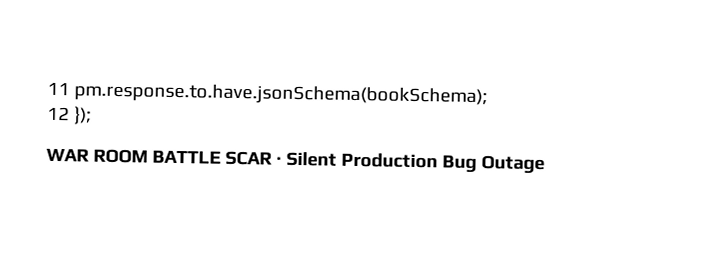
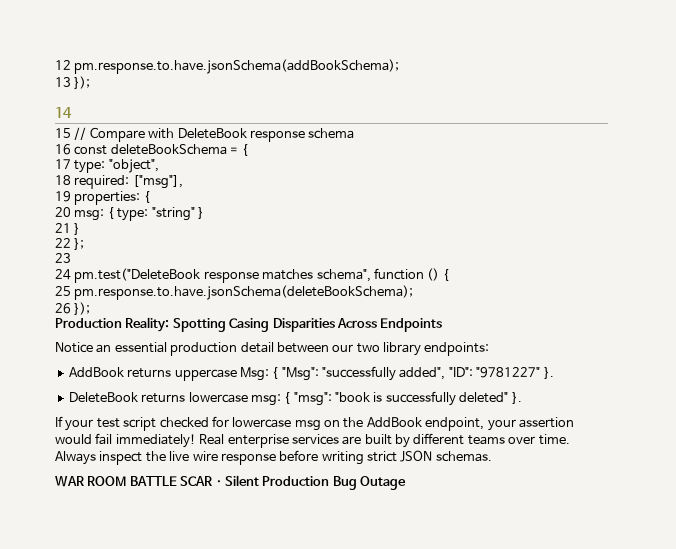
[47,82,488,108] [47,106,92,125] 11 pm.response.to.have.jsonSchema(bookSchema); // 12 }); -> [55,59,400,74] [55,76,91,89] [55,107,72,118] [55,127,355,142] [55,144,248,156] [55,159,159,173] [55,175,183,189] [55,191,150,205] [55,207,204,221] [55,223,81,235] [55,238,85,250] [55,253,71,263] [55,268,449,283] [55,285,414,300] [55,302,91,315] [55,317,443,332] [55,342,490,356] [68,366,554,381] [68,391,522,406] [55,416,574,431] [55,433,570,448] [55,450,492,465] 12 pm.response.to.have.jsonSchema(addBookSchema); // 13 }); // 14 // 15 // Compare with DeleteBook response schema // 16 const deleteBookSchema = { // 17 type: "object", // 18 required: ["msg"], // 19 properties: { // 20 msg: { type: "string" } // 21 } // 22 }; // 23 // 24 pm.test("DeleteBook response matches schema", function () { // 25 pm.response.to.have.jsonSchema(deleteBookSchema); // 26 }); // Production Reality: Spotting Casing Disparities Across Endpoints // Notice an essential production detail between our two library endpoints: // AddBook returns uppercase Msg: { "Msg": "successfully added", "ID": "9781227" }. // DeleteBook returns lowercase msg: { "msg": "book is successfully deleted" }. // If your test script checked for lowercase msg on the AddBook endpoint, your assertion would fail immediately! Real enterprise services are built by different teams over time. Always inspect the live wire response before writing strict JSON schemas.

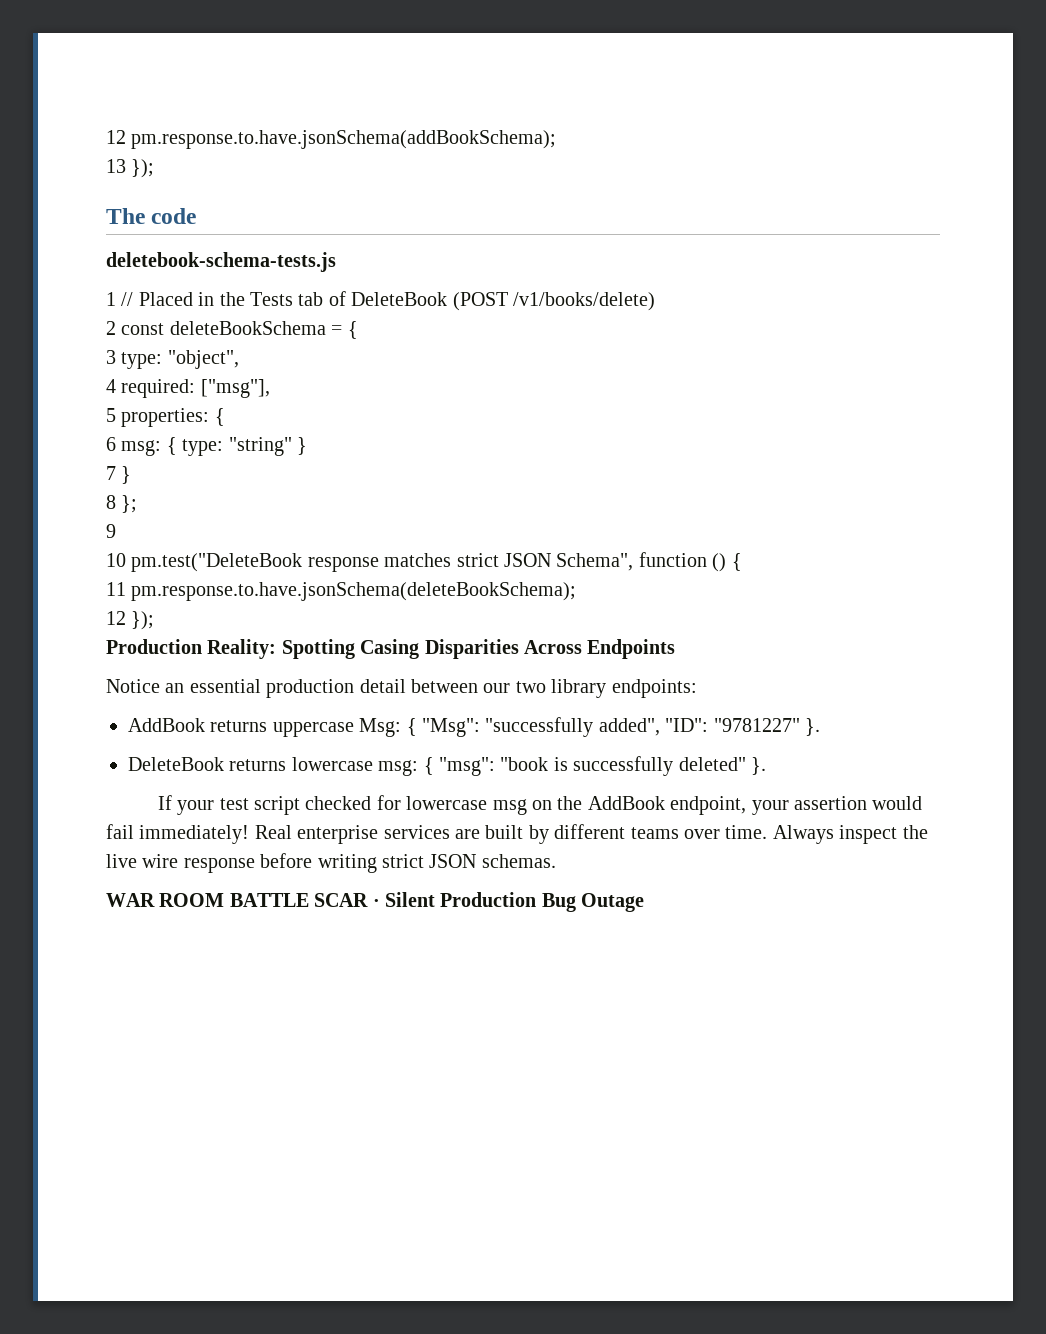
[55,107,72,118] [55,127,355,142] [55,144,71,155] 14 // 15 // Compare with DeleteBook response schema // 16 -> [106,208,197,224] [106,252,336,272] [106,291,655,311] [106,321,116,335] The code // deletebook-schema-tests.js // 1 // Placed in the Tests tab of DeleteBook (POST /v1/books/delete) // 2
[55,159,71,169] 17 -> [106,350,116,364] 3
[55,175,71,185] 18 -> [106,379,116,393] 4
[55,191,71,202] 19 -> [106,408,116,422] 5
[55,207,71,217] 20 -> [106,437,116,451] 6
[55,223,81,235] [55,238,71,248] 21 } // 22 -> [106,466,132,484] [106,495,116,509] 7 } // 8
[55,253,71,263] [55,269,71,280] 23 // 24 -> [106,524,116,538] [106,553,126,567] 9 // 10
[316,269,371,282] schema", -> [456,553,634,571] strict JSON Schema",
[55,286,71,296] 25 -> [106,582,126,596] 11
[55,303,71,314] 26 -> [106,611,126,625] 12

